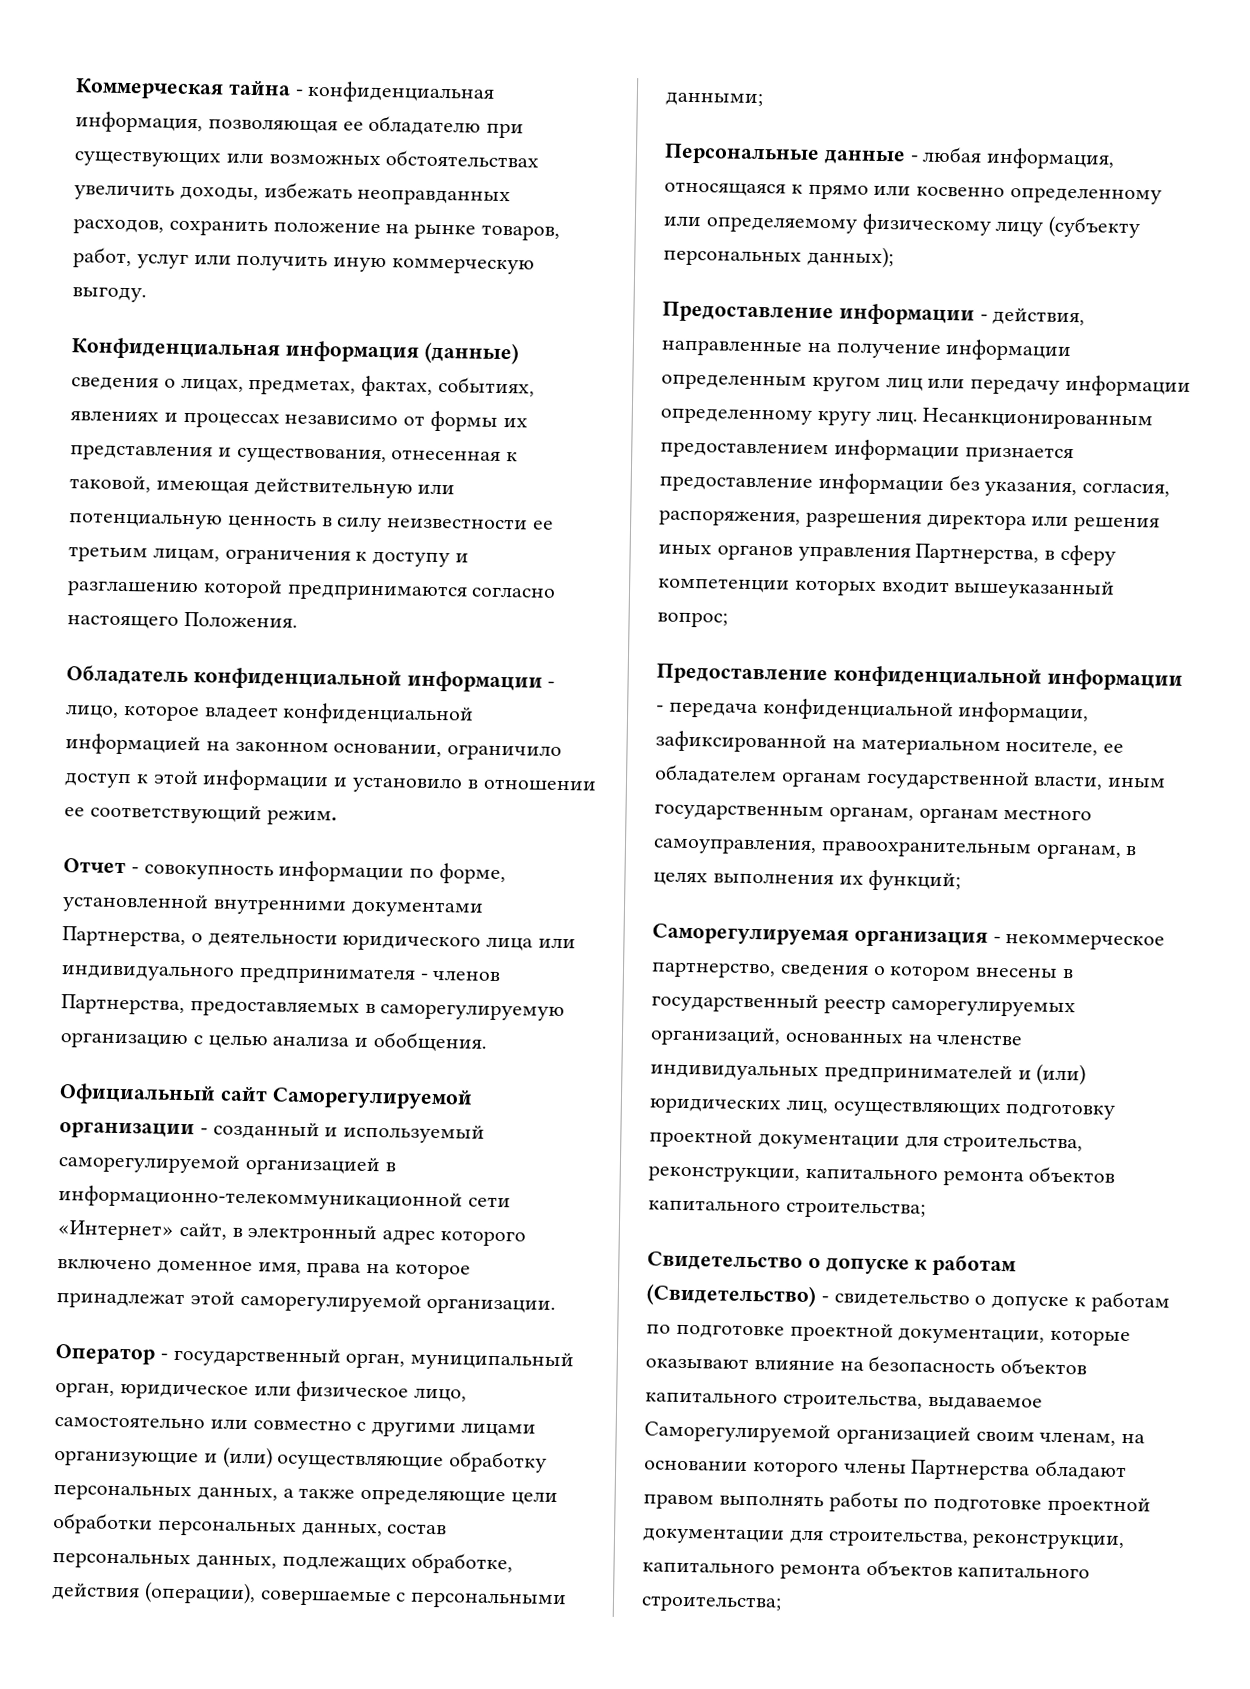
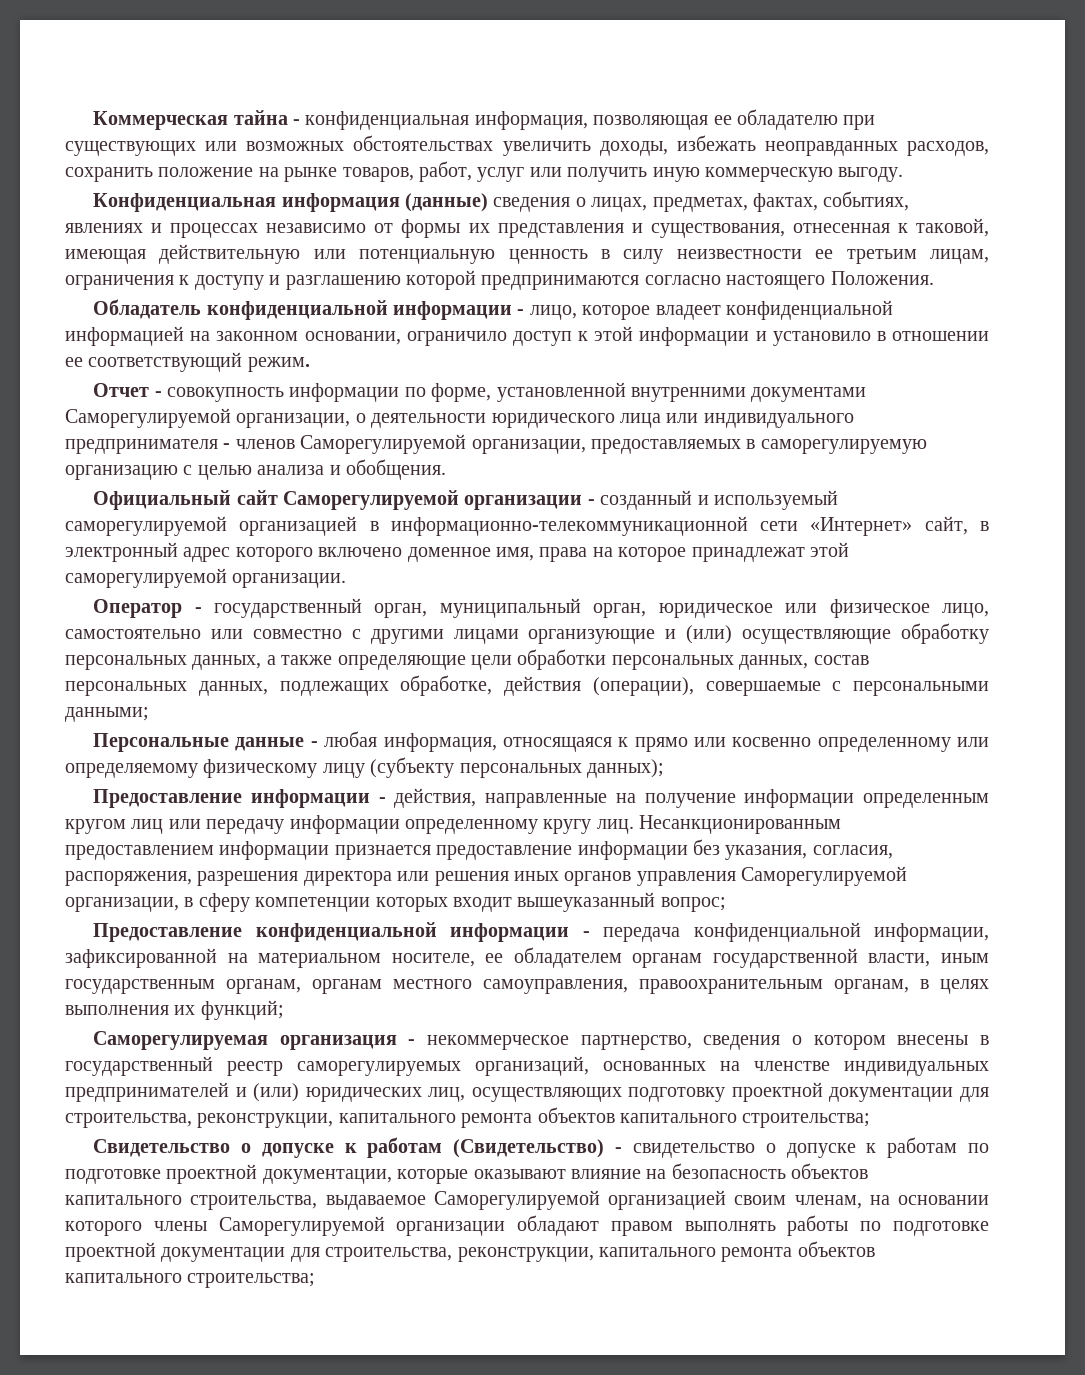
[62,926,186,948] Партнерства, -> [65,408,351,428] Саморегулируемой организации,
[61,994,185,1016] Партнерства, -> [300,434,586,454] Саморегулируемой организации,
[915,543,1040,565] Партнерства, -> [741,866,908,886] [65,897,179,912] Саморегулируемой организации,
[910,1459,1031,1481] Партнерства -> [218,1216,506,1236] Саморегулируемой организации

